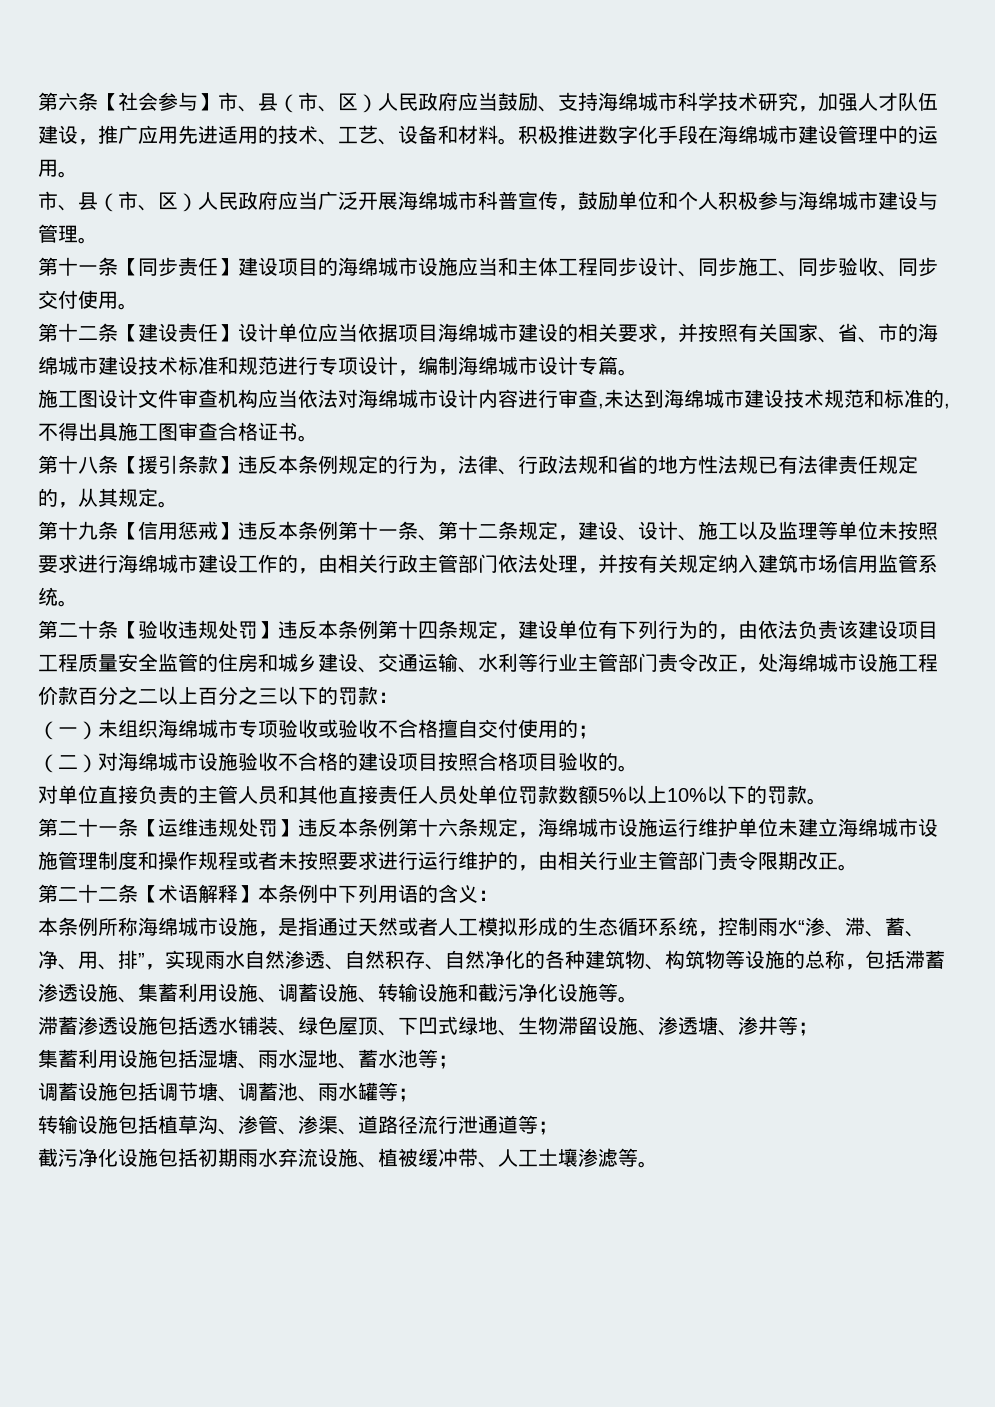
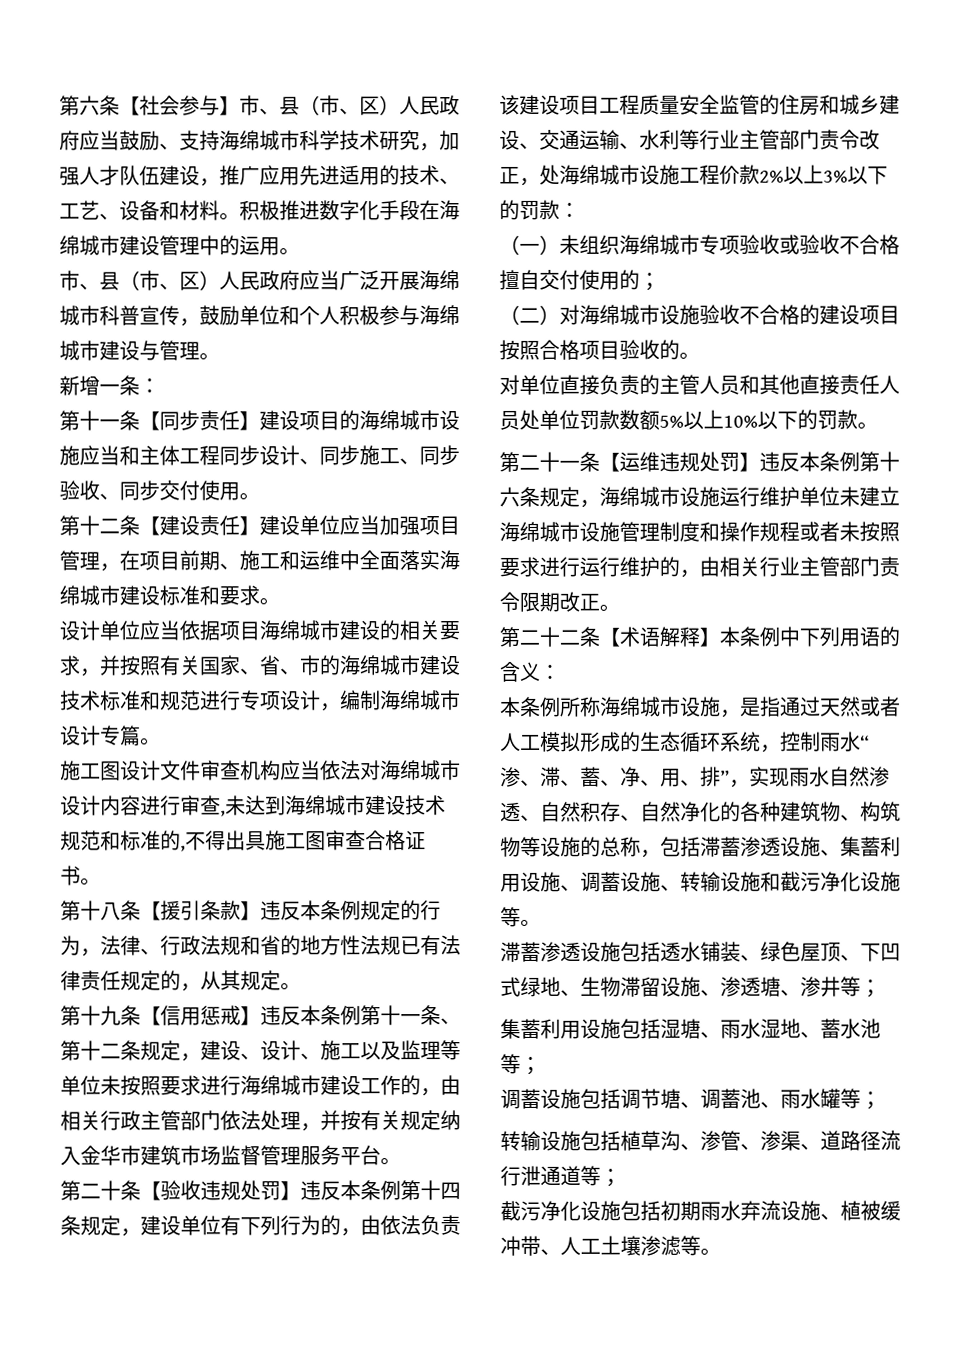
(98, 240) none -> [59,375,160,396] // 新增一条：
(238, 333) none -> [259,515,460,536] [59,550,460,572] [59,585,280,606] 建设单位应当加强项目管理，在项目前期、施工和运维中全面落实海绵城市建设标准和要求。 //
(758, 563) none -> [80,1145,141,1166] 金华市
[838,554,938,573] [38,587,58,606] 信用监管系统 -> [220,1145,381,1166] 监督管理服务平台
[78,686,278,705] 百分之二以上百分之三 -> [759,164,848,185] 2%以上3%

